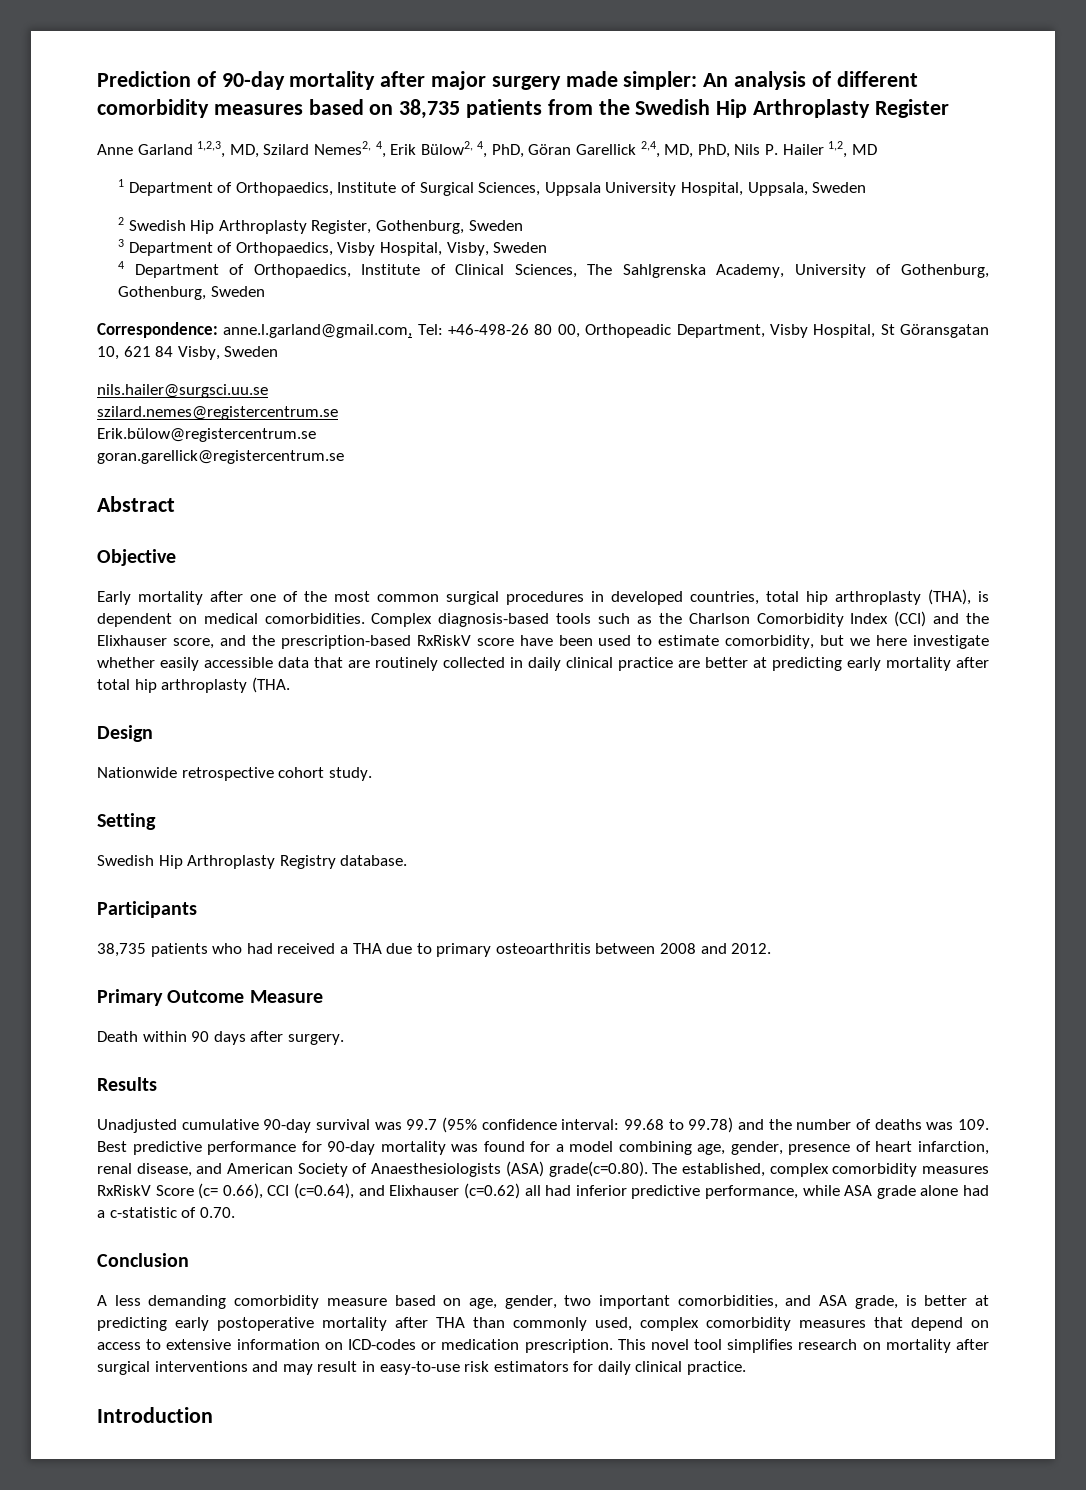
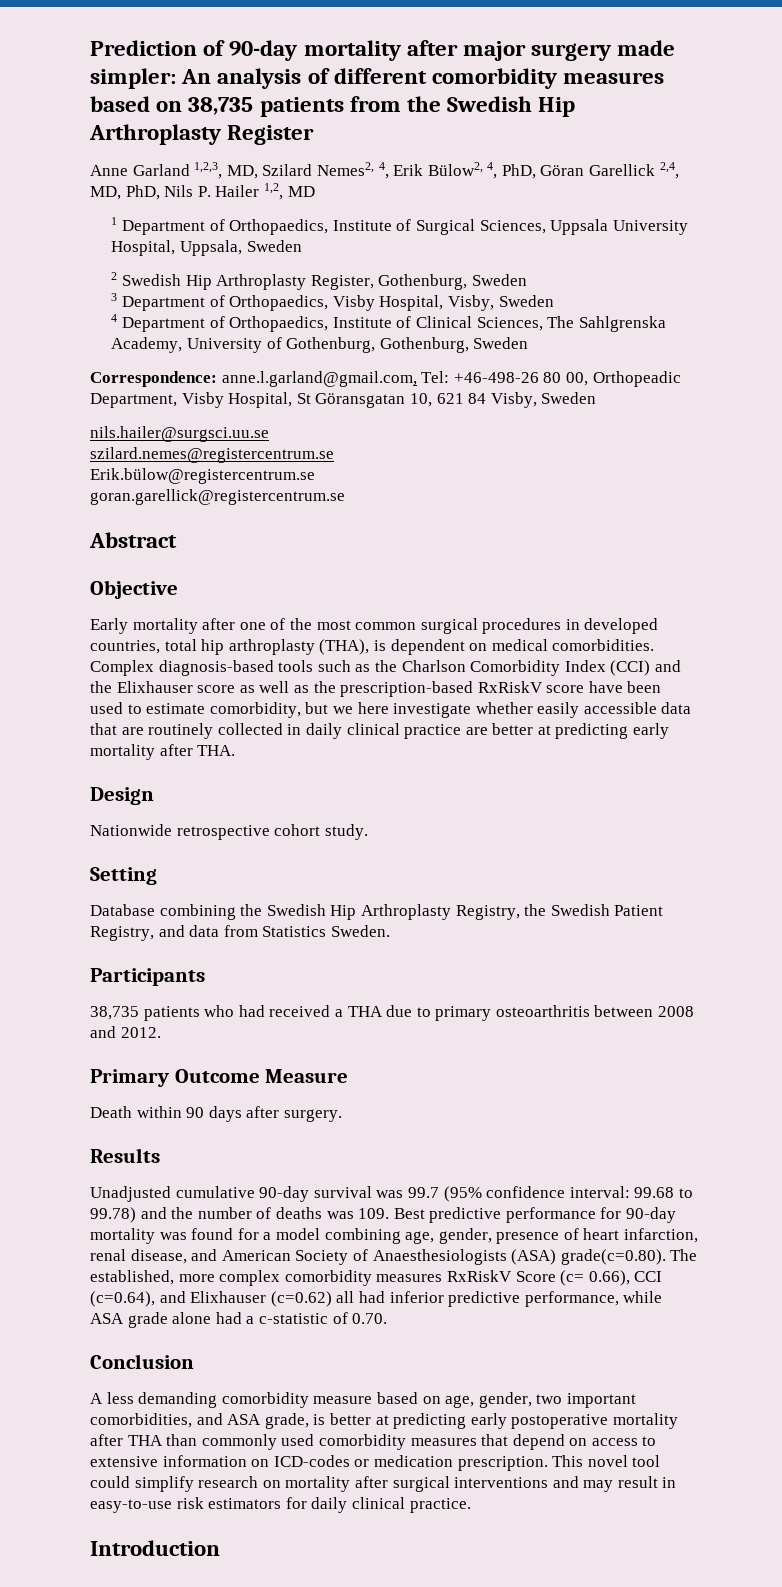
[172,635,246,649] score, and -> [197,681,309,693] score as well as
[97,677,290,693] total hip arthroplasty (THA. -> [197,745,236,756] THA.
[97,855,408,869] Swedish Hip Arthroplasty Registry database. -> [90,904,664,920] [90,925,390,941] Database combining the Swedish Hip Arthroplasty Registry, the Swedish Patient Registry, and data from Statistics Sweden.
(765, 1170) none -> [178,1274,215,1282] more
[595,1317,699,1331] used, complex -> [281,1434,315,1446] used
[727,1339,794,1353] simplifies -> [90,1476,194,1492] could simplify

